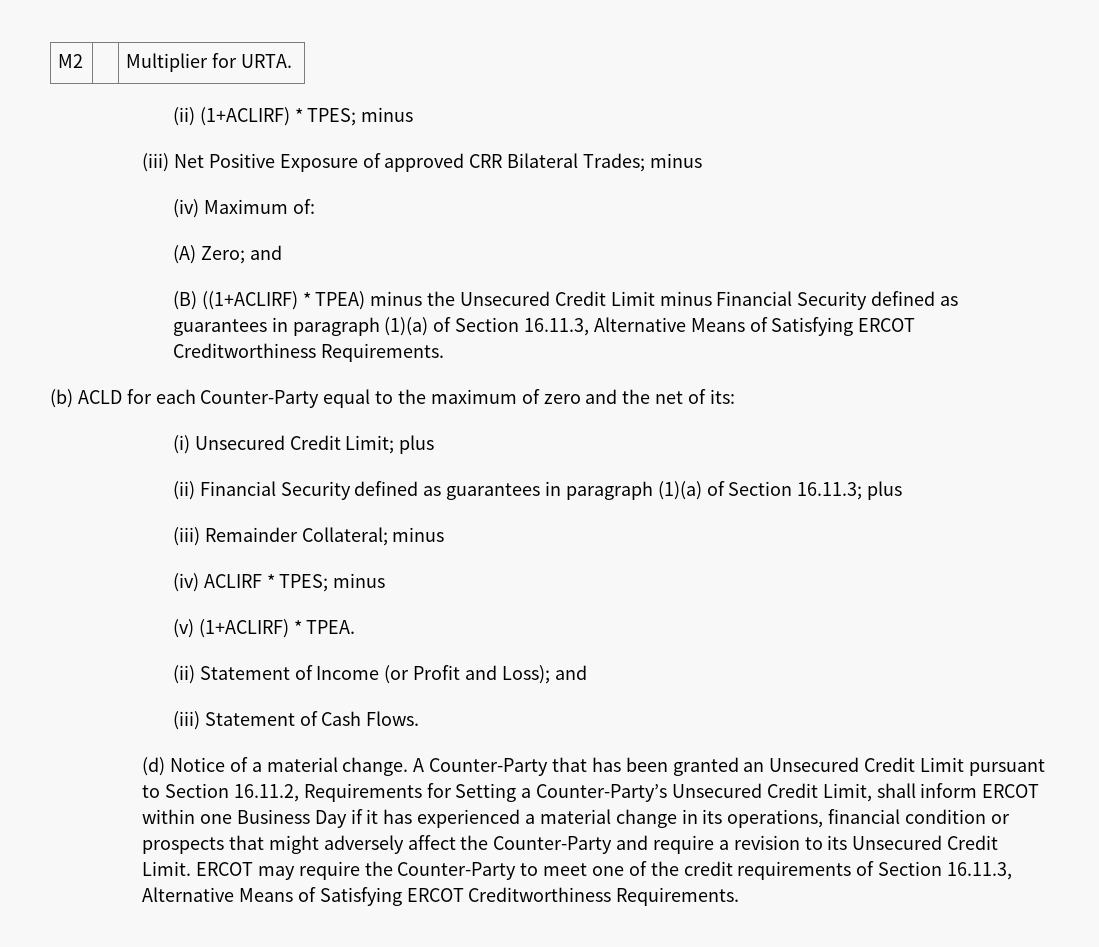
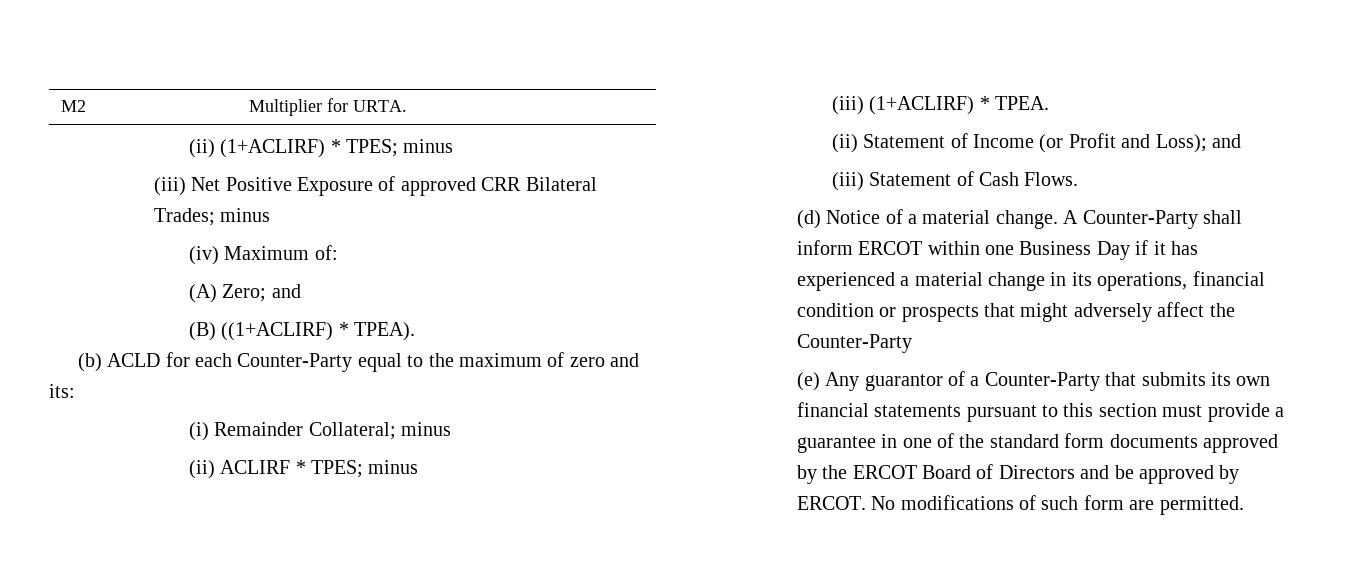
[315,291,958,310] [172,317,916,336] [172,343,444,362] TPEA) minus the Unsecured Credit Limit minus Financial Security defined as guarantees in paragraph (1)(a) of Section 16.11.3, Alternative Means of Satisfying ERCOT Creditworthiness Requirements. -> [353,322,415,341] TPEA).
[622,389,707,404] the net of -> (640, 360) none
[194,435,435,454] [172,481,903,500] [172,527,200,546] Unsecured Credit Limit; plus // (ii) Financial Security defined as guarantees in paragraph (1)(a) of Section 16.11.3; plus // (iii) -> (209, 431) none
[172,573,199,592] (iv) -> [188,460,215,479] (ii)
[172,619,194,638] (v) -> [831,96,864,115] (iii)
[551,757,1045,776] [142,783,872,802] that has been granted an Unsecured Credit Limit pursuant to Section 16.11.2, Requirements for Setting a Counter-Party’s Unsecured Credit Limit, -> (1198, 219) none
[616,835,999,854] [142,861,1013,880] [142,887,740,906] and require a revision to its Unsecured Credit Limit. ERCOT may require the Counter-Party to meet one of the credit requirements of Section 16.11.3, Alternative Means of Satisfying ERCOT Creditworthiness Requirements. -> [796,371,1271,391] [796,402,1285,422] [796,433,1279,453] [796,464,1240,484] [796,495,1244,515] // (e) Any guarantor of a Counter-Party that submits its own financial statements pursuant to this section must provide a guarantee in one of the standard form documents approved by the ERCOT Board of Directors and be approved by ERCOT. No modifications of such form are permitted.

